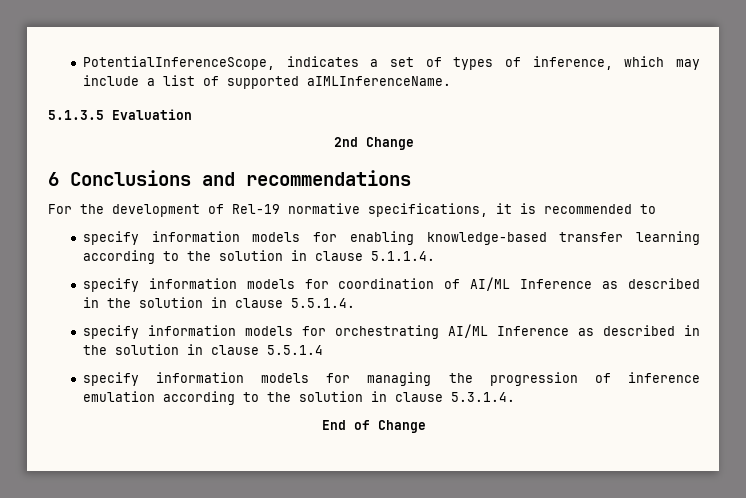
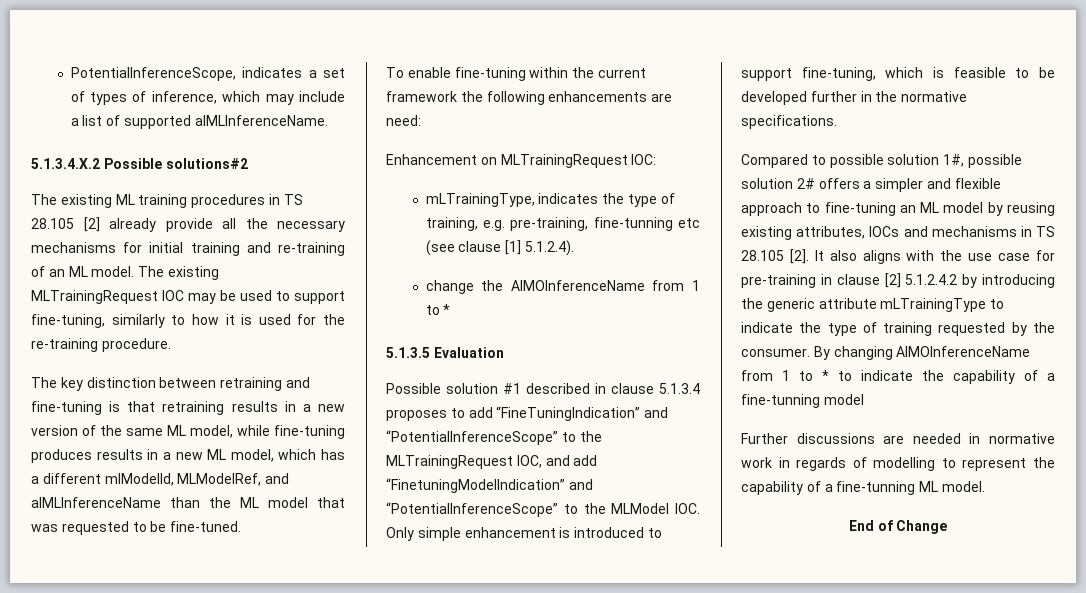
[48,109,192,120] [334,137,414,150] [48,170,411,186] [48,203,656,217] [82,231,701,245] [82,250,435,264] [82,277,700,292] [82,297,355,308] [82,324,701,339] [82,344,323,355] [82,372,700,386] [82,391,515,405] 5.1.3.5 Evaluation // 2nd Change // 6 Conclusions and recommendations // For the development of Rel-19 normative specifications, it is recommended to // specify information models for enabling knowledge-based transfer learning according to the solution in clause 5.1.1.4. // specify information models for coordination of AI/ML Inference as described in the solution in clause 5.5.1.4. // specify information models for orchestrating AI/ML Inference as described in the solution in clause 5.5.1.4 // specify information models for managing the progression of inference emulation according to the solution in clause 5.3.1.4. -> [31,158,248,169] [31,194,303,208] [31,217,345,232] [31,242,346,256] [31,266,219,280] [31,290,345,304] [31,314,345,328] [31,338,171,352] [31,377,310,391] [31,401,345,415] [31,425,345,439] [31,449,345,463] [31,473,290,486] [31,497,345,508] [31,521,242,535] [386,67,646,81] [386,91,673,105] [386,115,421,126] [386,154,657,168] [425,193,675,207] [425,217,700,231] [425,240,574,256] [425,280,700,294] [425,304,451,315] [386,347,504,358] [386,383,700,394] [386,406,669,421] [386,430,602,445] [386,455,598,469] [386,478,593,493] [386,502,700,517] [386,527,662,541] [741,67,1055,81] [741,91,968,105] [741,115,837,129] [741,154,1022,168] [741,178,1001,192] [741,202,1055,216] [741,226,1055,240] [741,249,1055,264] [741,273,1055,288] [741,298,1005,312] [741,322,1055,336] [741,346,1031,360] [741,370,1055,384] [741,394,864,408] [741,433,1055,444] [741,457,1055,471] [741,481,985,495] 5.1.3.4.X.2 Possible solutions#2 // The existing ML training procedures in TS 28.105 [2] already provide all the necessary mechanisms for initial training and re-training of an ML model. The existing MLTrainingRequest IOC may be used to support fine-tuning, similarly to how it is used for the re-training procedure. // The key distinction between retraining and fine-tuning is that retraining results in a new version of the same ML model, while fine-tuning produces results in a new ML model, which has a different mlModelId, MLModelRef, and aIMLInferenceName than the ML model that was requested to be fine-tuned. // To enable fine-tuning within the current framework the following enhancements are need: // Enhancement on MLTrainingRequest IOC: // mLTrainingType, indicates the type of training, e.g. pre-training, fine-tunning etc (see clause [1] 5.1.2.4). // change the AIMOInferenceName from 1 to * // 5.1.3.5 Evaluation // Possible solution #1 described in clause 5.1.3.4 proposes to add “FineTuningIndication” and “PotentialInferenceScope” to the MLTrainingRequest IOC, and add “FinetuningModelIndication” and “PotentialInferenceScope” to the MLModel IOC. Only simple enhancement is introduced to support fine-tuning, which is feasible to be developed further in the normative specifications. // Compared to possible solution 1#, possible solution 2# offers a simpler and flexible approach to fine-tuning an ML model by reusing existing attributes, IOCs and mechanisms in TS 28.105 [2]. It also aligns with the use case for pre-training in clause [2] 5.1.2.4.2 by introducing the generic attribute mLTrainingType to indicate the type of training requested by the consumer. By changing AIMOInferenceName from 1 to * to indicate the capability of a fine-tunning model // Further discussions are needed in normative work in regards of modelling to represent the capability of a fine-tunning ML model.

